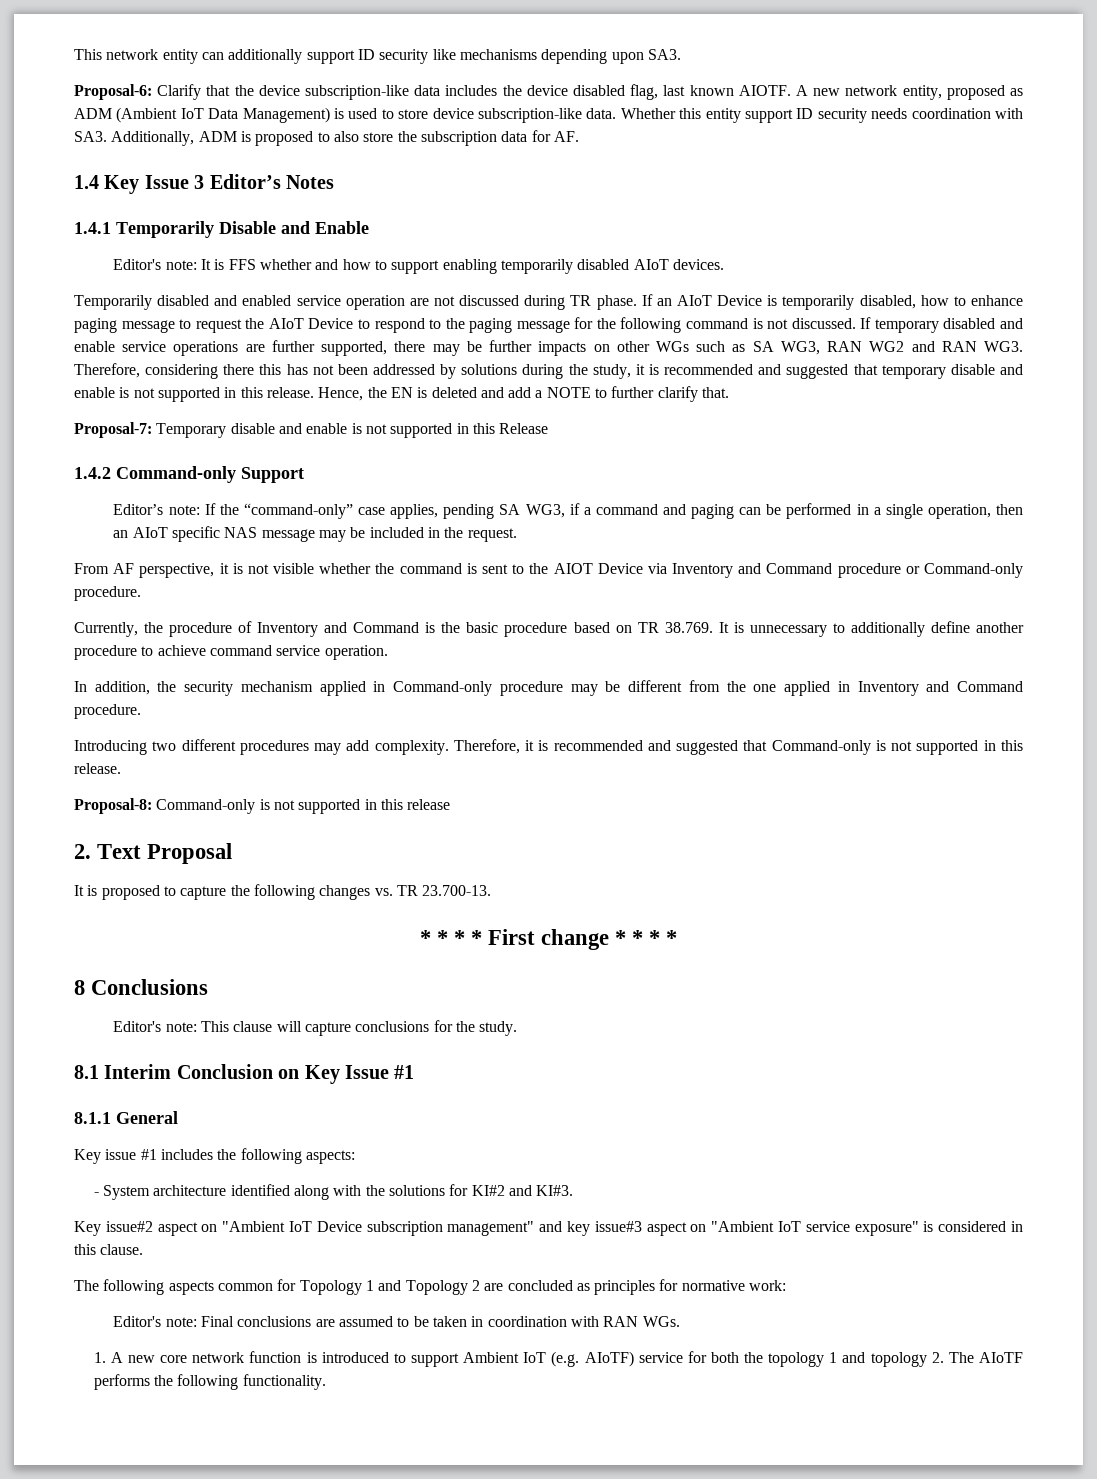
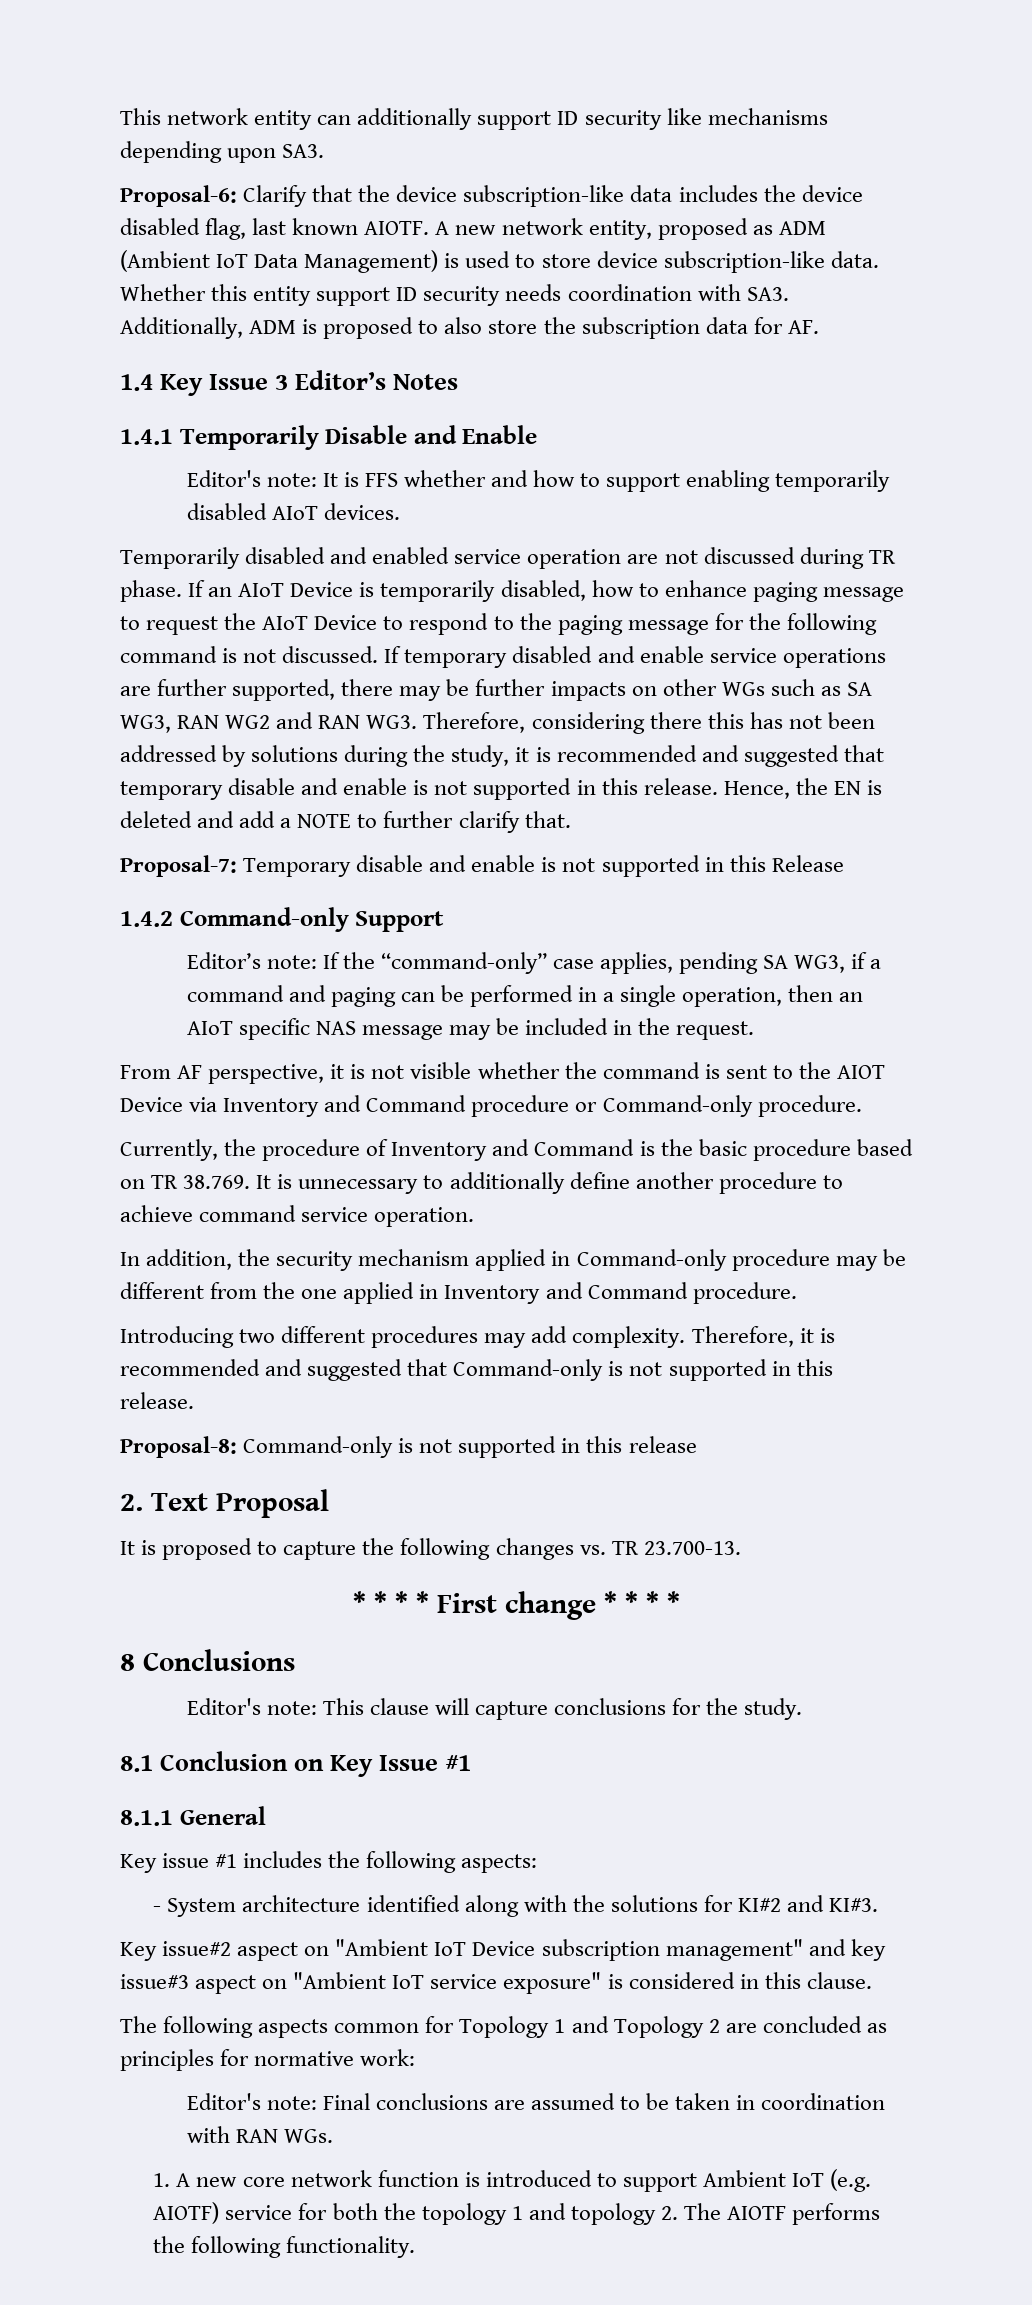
[104,1064,172,1079] Interim -> (153, 1763) none
[584,1351,634,1367] AIoTF) -> [153,2202,220,2224] AIOTF)
[978,1352,1023,1363] AIoTF -> [727,2206,787,2220] AIOTF

